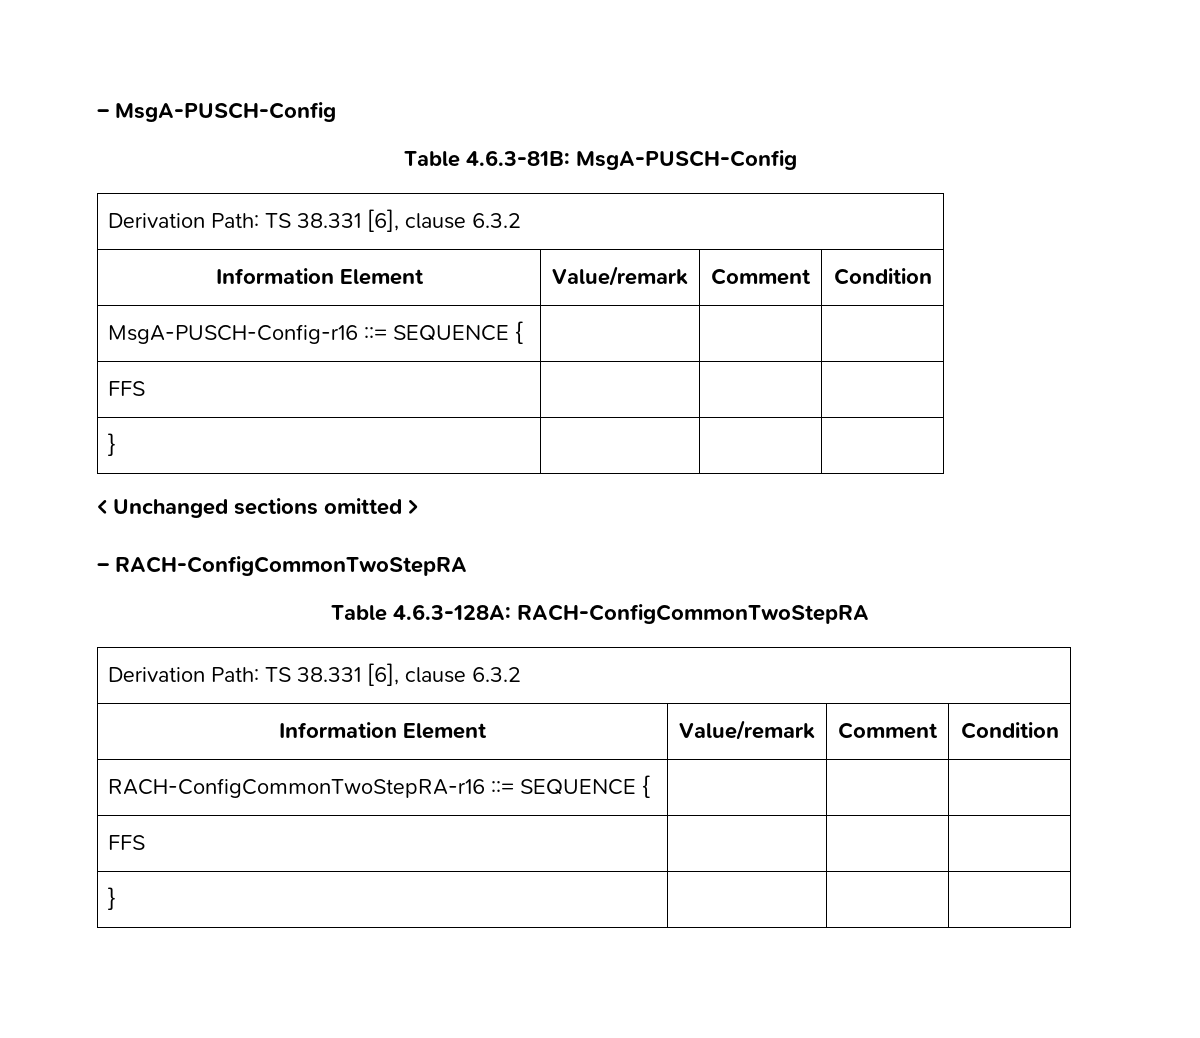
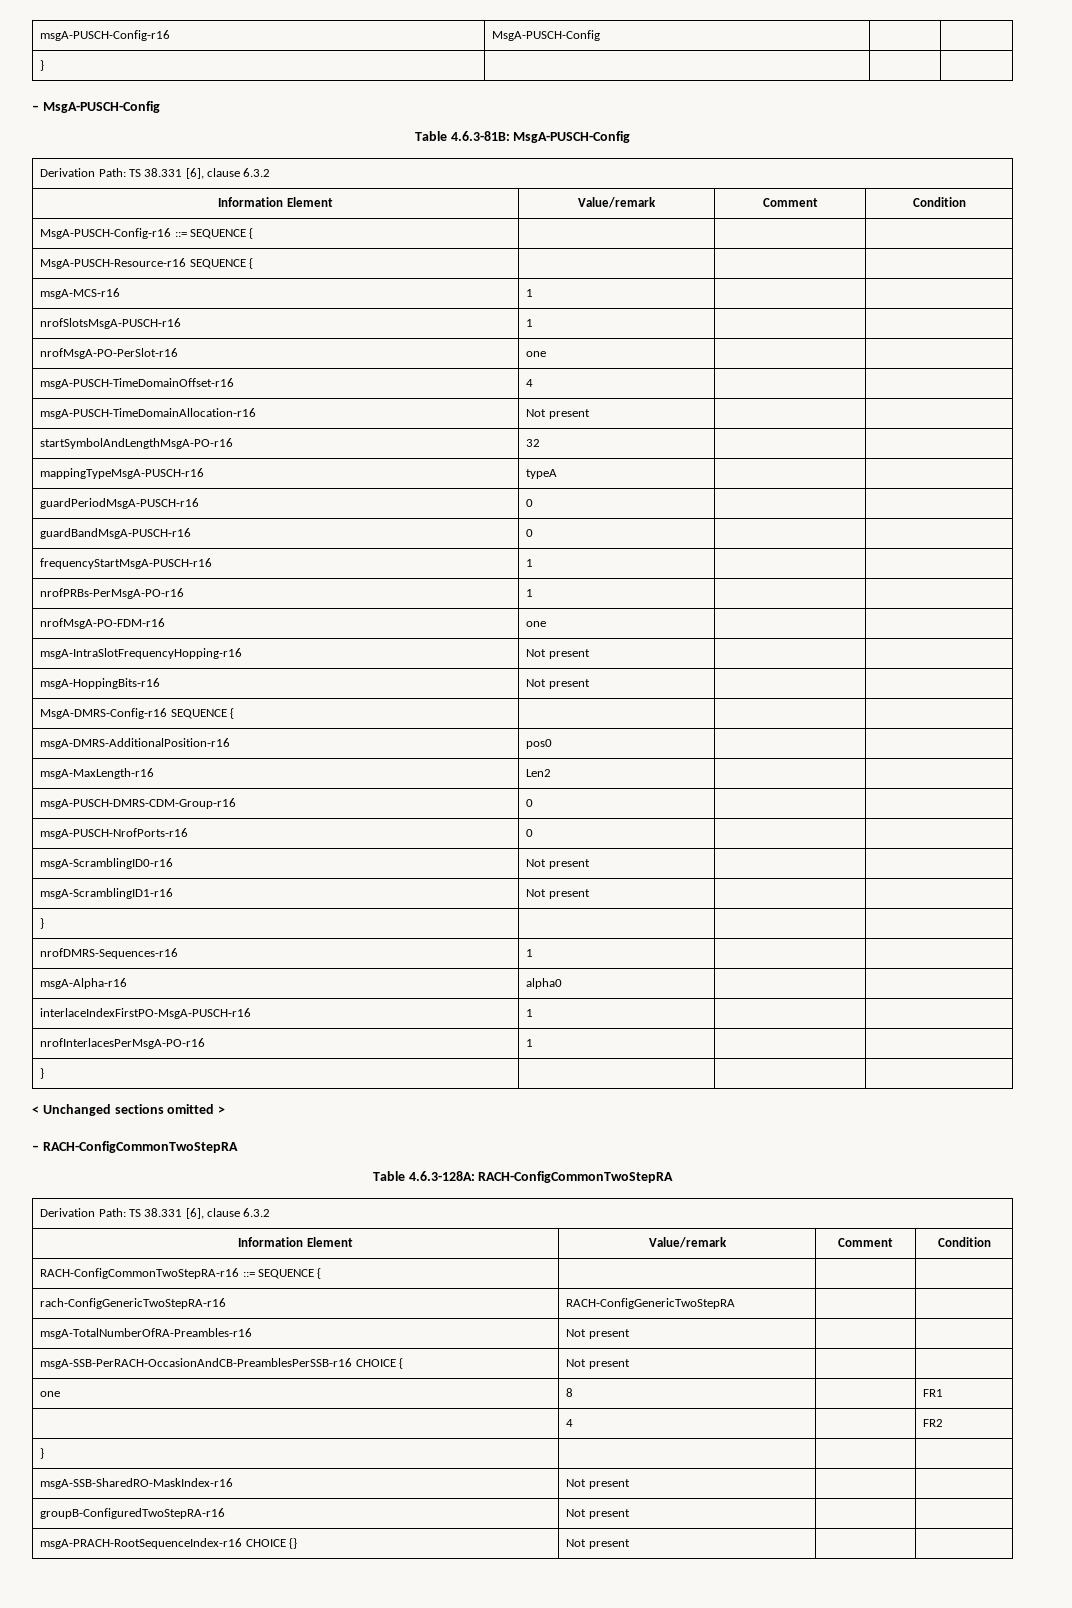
(97, 113) none -> [40,30,171,41] [492,30,601,41] [40,60,45,71] msgA-PUSCH-Config-r16 | MsgA-PUSCH-Config | | // } | | | //
[108,381,146,396] FFS | -> [40,258,253,269] [40,288,121,299] [526,289,534,297] [40,318,182,329] [526,319,534,327] [40,348,179,359] [526,351,547,357] [40,378,235,389] [526,379,534,387] [40,408,257,419] [526,409,590,419] [40,438,234,449] [526,439,541,447] [40,468,205,479] [526,469,558,479] [40,498,200,509] [526,499,534,507] [40,528,192,539] [526,529,534,537] [40,558,213,569] [526,559,534,567] [40,588,185,599] [526,589,534,597] [40,618,166,629] [526,621,547,627] [40,648,243,659] [526,649,590,659] [40,678,161,689] [526,679,590,689] [40,708,234,719] [40,738,231,749] [526,739,553,749] [40,768,155,779] [526,769,552,777] [40,798,237,809] [526,799,534,807] [40,828,189,839] [526,829,534,837] [40,858,174,869] [526,859,590,869] [40,888,174,899] [526,889,590,899] [40,918,45,929] [40,948,179,959] [526,949,534,957] [40,978,128,989] [526,978,563,989] [40,1008,252,1019] [526,1009,534,1017] [40,1038,206,1049] [526,1039,534,1047] MsgA-PUSCH-Resource-r16 SEQUENCE { | | | // msgA-MCS-r16 | 1 | | // nrofSlotsMsgA-PUSCH-r16 | 1 | | // nrofMsgA-PO-PerSlot-r16 | one | | // msgA-PUSCH-TimeDomainOffset-r16 | 4 | | // msgA-PUSCH-TimeDomainAllocation-r16 | Not present | | // startSymbolAndLengthMsgA-PO-r16 | 32 | | // mappingTypeMsgA-PUSCH-r16 | typeA | | // guardPeriodMsgA-PUSCH-r16 | 0 | | // guardBandMsgA-PUSCH-r16 | 0 | | // frequencyStartMsgA-PUSCH-r16 | 1 | | // nrofPRBs-PerMsgA-PO-r16 | 1 | | // nrofMsgA-PO-FDM-r16 | one | | // msgA-IntraSlotFrequencyHopping-r16 | Not present | | // msgA-HoppingBits-r16 | Not present | | // MsgA-DMRS-Config-r16 SEQUENCE { | | | // msgA-DMRS-AdditionalPosition-r16 | pos0 | | // msgA-MaxLength-r16 | Len2 | | // msgA-PUSCH-DMRS-CDM-Group-r16 | 0 | | // msgA-PUSCH-NrofPorts-r16 | 0 | | // msgA-ScramblingID0-r16 | Not present | | // msgA-ScramblingID1-r16 | Not present | | // } | | | // nrofDMRS-Sequences-r16 | 1 | | // msgA-Alpha-r16 | alpha0 | | // interlaceIndexFirstPO-MsgA-PUSCH-r16 | 1 | | // nrofInterlacesPerMsgA-PO-r16 | 1
[108,835,146,850] [108,887,117,910] FFS | | | // } | -> [40,1298,227,1309] [566,1298,736,1309] [40,1328,253,1339] [566,1329,630,1339] [40,1358,403,1369] [566,1359,630,1369] [40,1391,61,1397] [566,1388,574,1397] [923,1389,944,1397] [566,1419,574,1427] [923,1419,944,1427] [40,1448,45,1459] [40,1478,234,1489] [566,1479,630,1489] [40,1508,226,1519] [566,1509,630,1519] [40,1538,297,1549] [566,1539,630,1549] rach-ConfigGenericTwoStepRA-r16 | RACH-ConfigGenericTwoStepRA | | // msgA-TotalNumberOfRA-Preambles-r16 | Not present | | // msgA-SSB-PerRACH-OccasionAndCB-PreamblesPerSSB-r16 CHOICE { | Not present | | // one | 8 | | FR1 // | 4 | | FR2 // } | | | // msgA-SSB-SharedRO-MaskIndex-r16 | Not present | | // groupB-ConfiguredTwoStepRA-r16 | Not present | | // msgA-PRACH-RootSequenceIndex-r16 CHOICE {} | Not present

